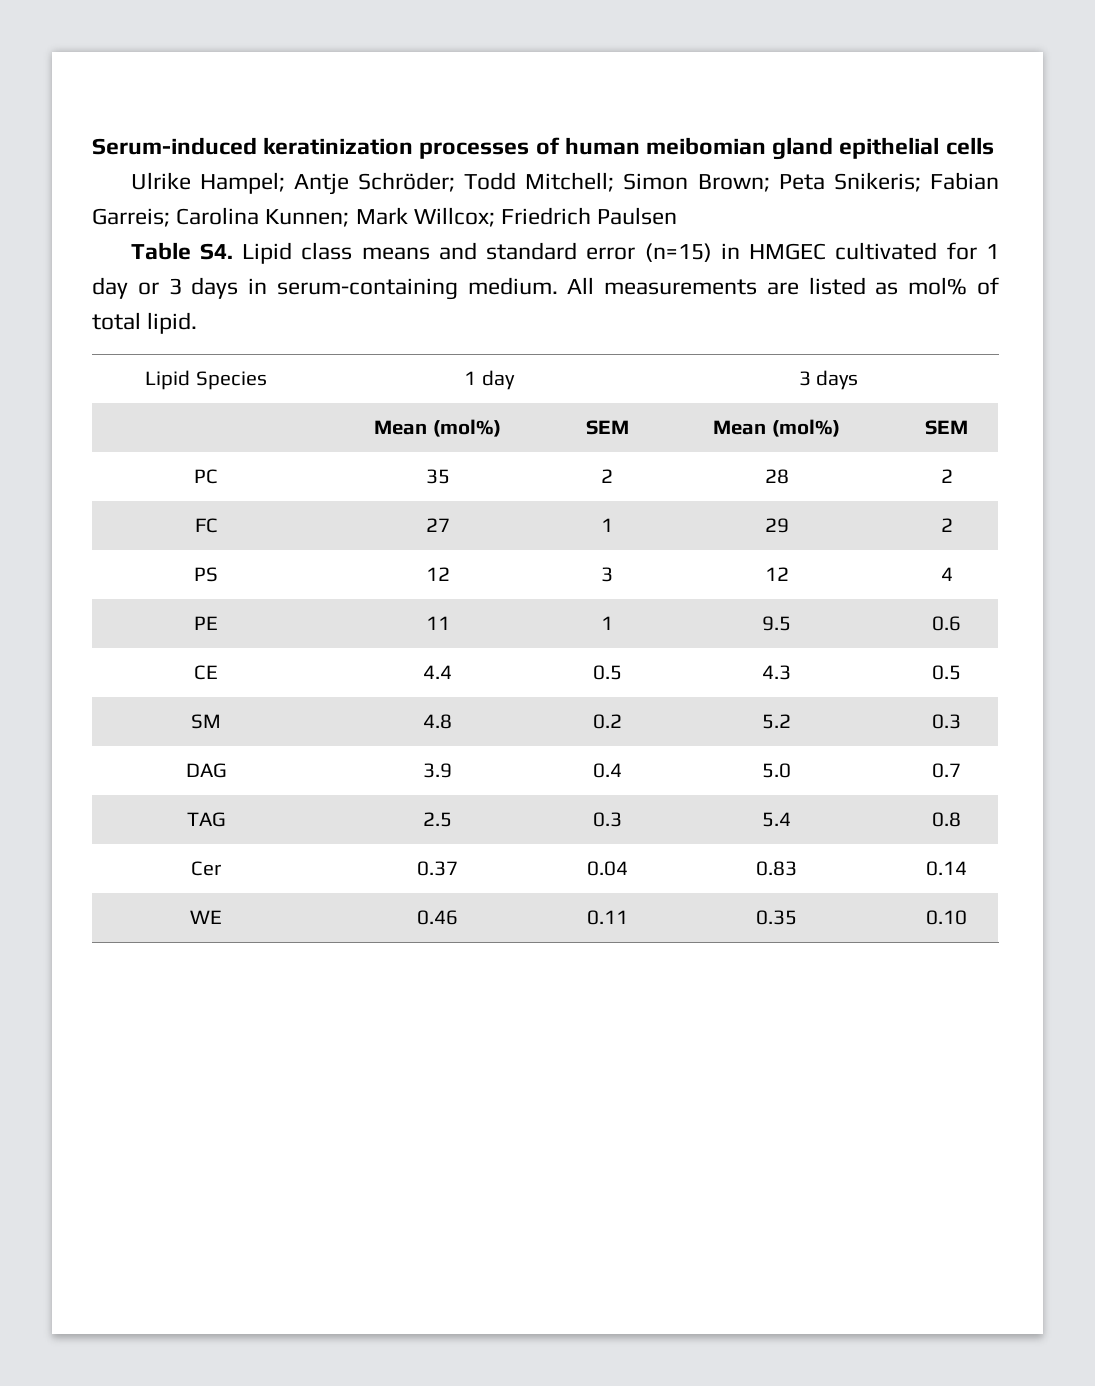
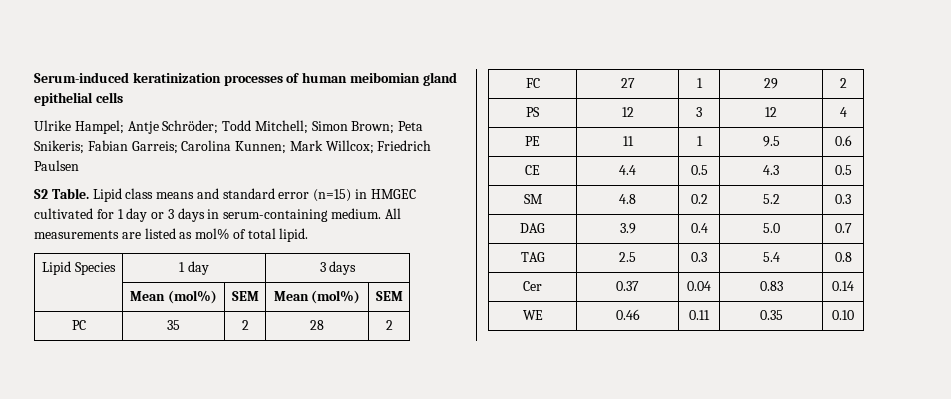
[130,242,233,260] Table S4. -> [34,188,89,199] S2 Table.

